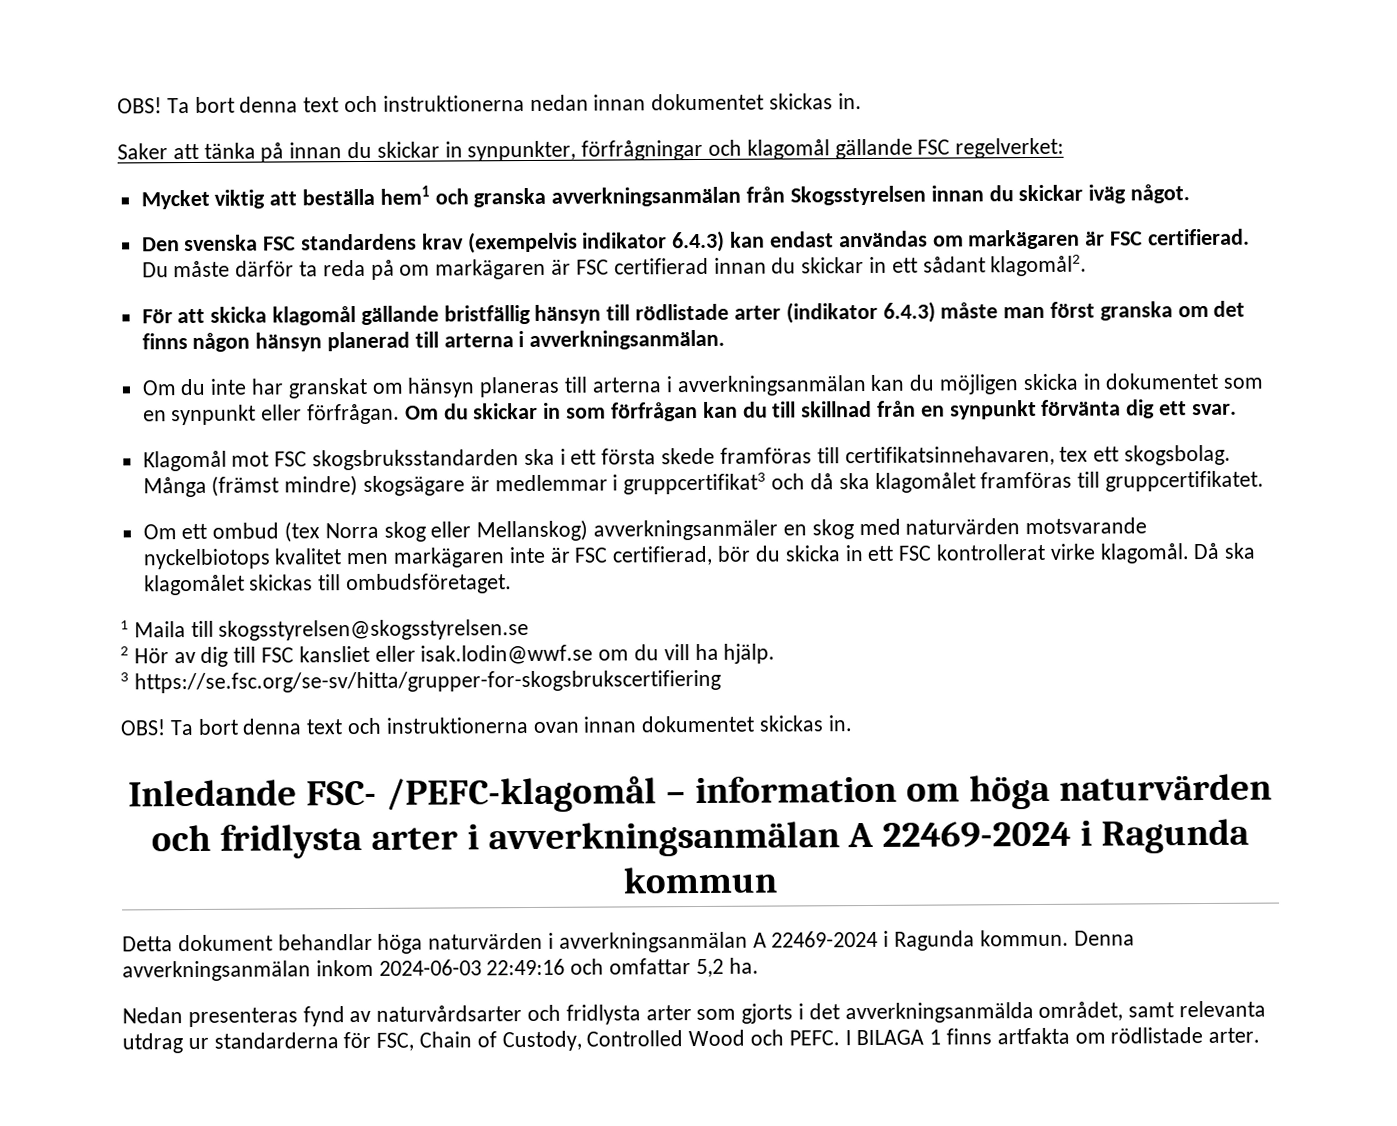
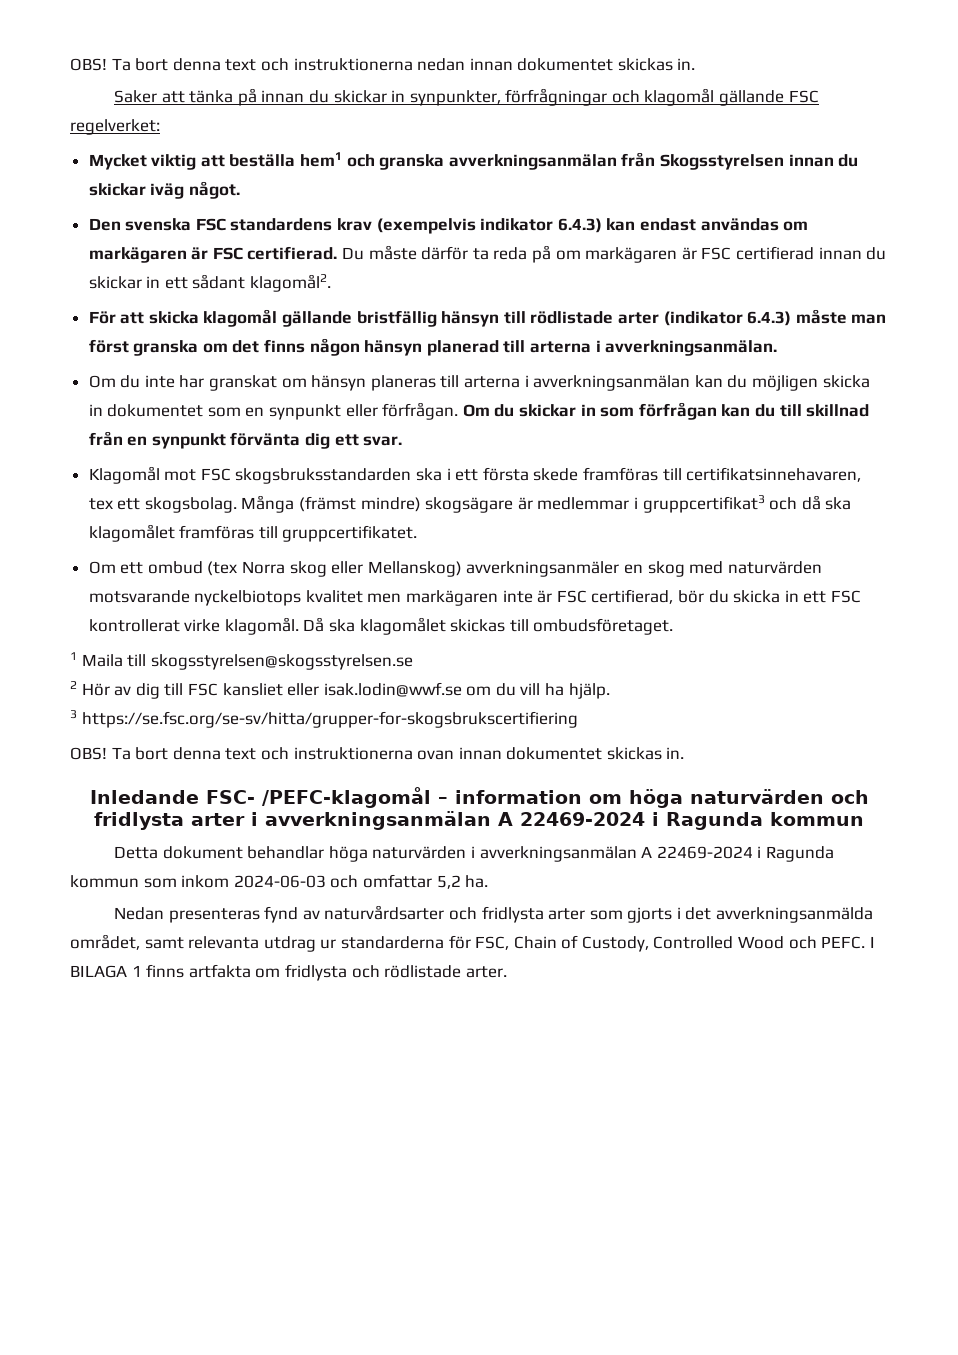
[979,929,1135,947] [122,960,311,982] kommun. Denna avverkningsanmälan -> [70,875,177,888] kommun som
[486,958,566,976] 22:49:16 -> (326, 881) none
(1106, 1038) none -> [284,964,380,981] fridlysta och

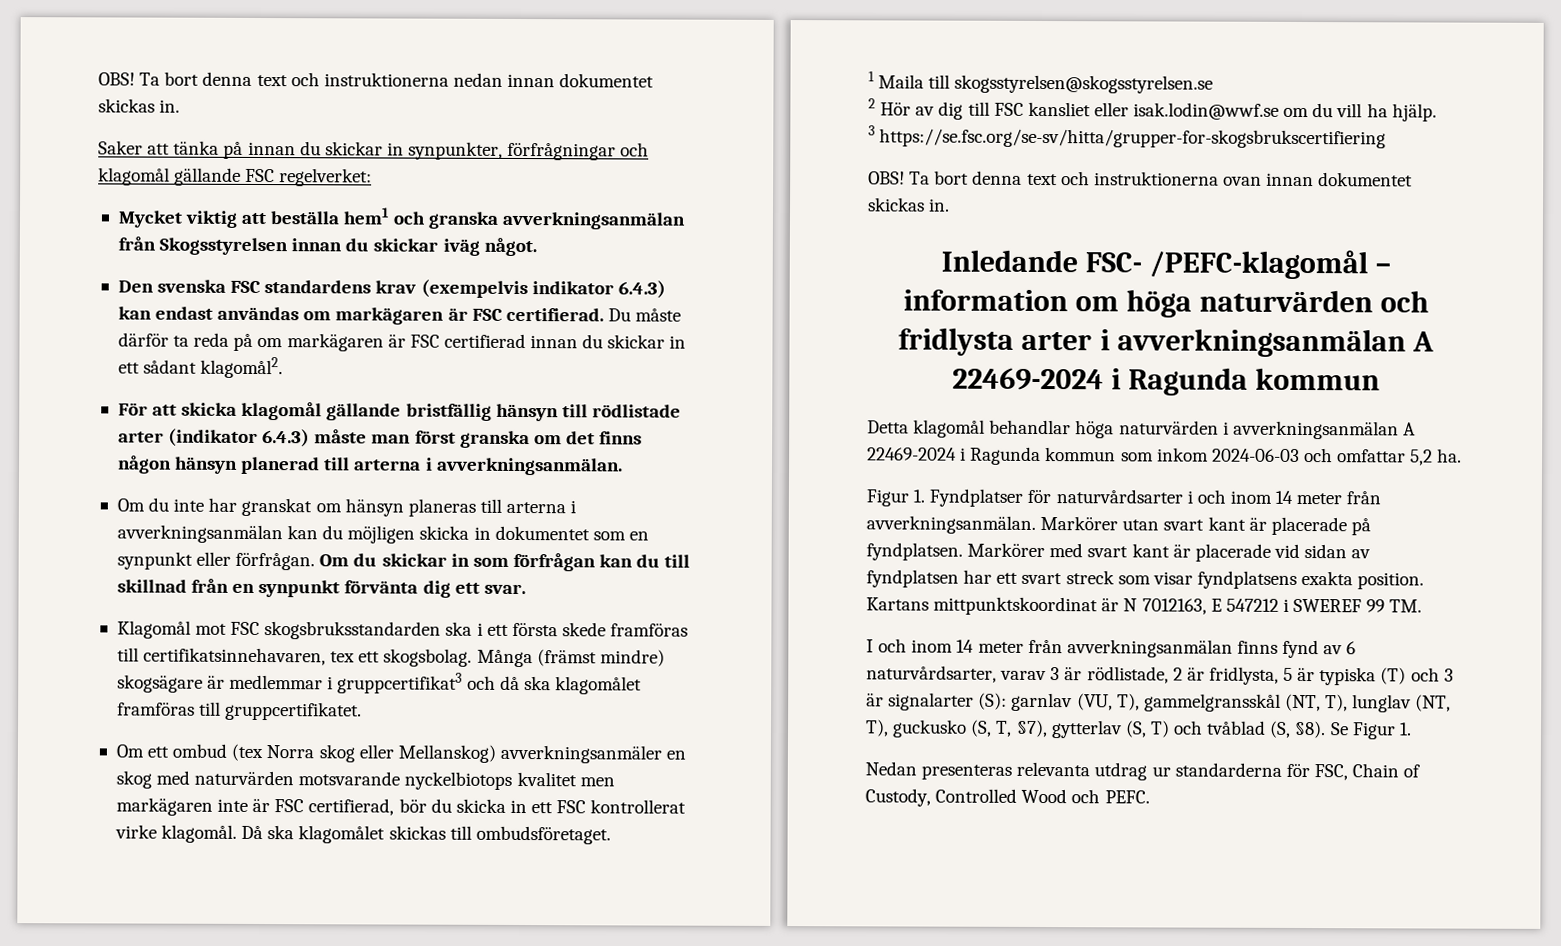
[162,846,243,859] dokument -> [913,419,986,438] klagomål
[113,905,874,923] [70,934,184,950] Nedan presenteras fynd av naturvårdsarter och fridlysta arter som gjorts i det avverkningsanmälda området, samt -> [866,488,1382,507] [866,515,1371,536] [866,542,1372,562] [866,569,1425,590] [866,596,1423,616] [866,638,1357,659] [866,665,1454,686] [866,692,1452,713] [865,719,1412,740] [865,761,1013,780] Figur 1. Fyndplatser för naturvårdsarter i och inom 14 meter från avverkningsanmälan. Markörer utan svart kant är placerade på fyndplatsen. Markörer med svart kant är placerade vid sidan av fyndplatsen har ett svart streck som visar fyndplatsens exakta position. Kartans mittpunktskoordinat är N 7012163, E 547212 i SWEREF 99 TM. // I och inom 14 meter från avverkningsanmälan finns fynd av 6 naturvårdsarter, varav 3 är rödlistade, 2 är fridlysta, 5 är typiska (T) och 3 är signalarter (S): garnlav (VU, T), gammelgransskål (NT, T), lunglav (NT, T), guckusko (S, T, §7), gytterlav (S, T) och tvåblad (S, §8). Se Figur 1. // Nedan presenteras
[869,936,875,948] [70,964,507,981] I BILAGA 1 finns artfakta om fridlysta och rödlistade arter. -> (1150, 797) none

